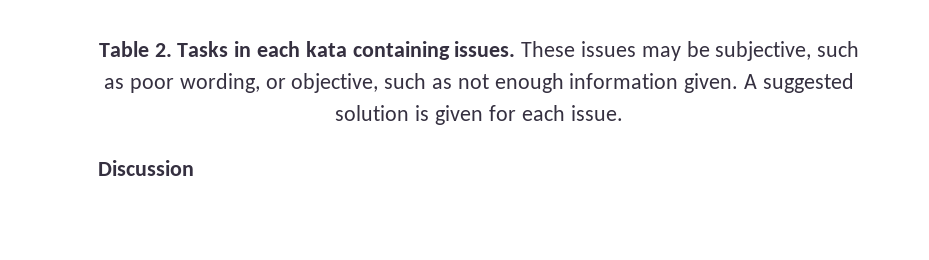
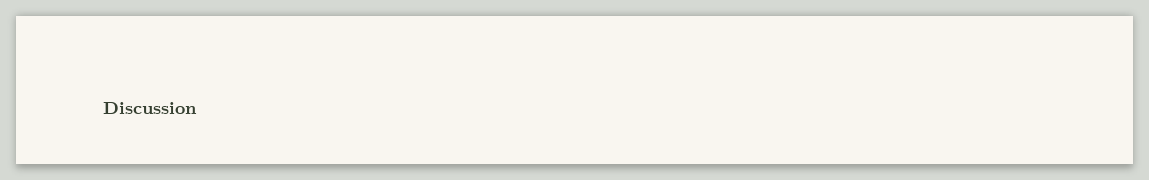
[98,41,860,61] [104,73,854,93] [335,105,623,125] Table 2. Tasks in each kata containing issues. These issues may be subjective, such as poor wording, or objective, such as not enough information given. A suggested solution is given for each issue. // -> (103, 108) none

